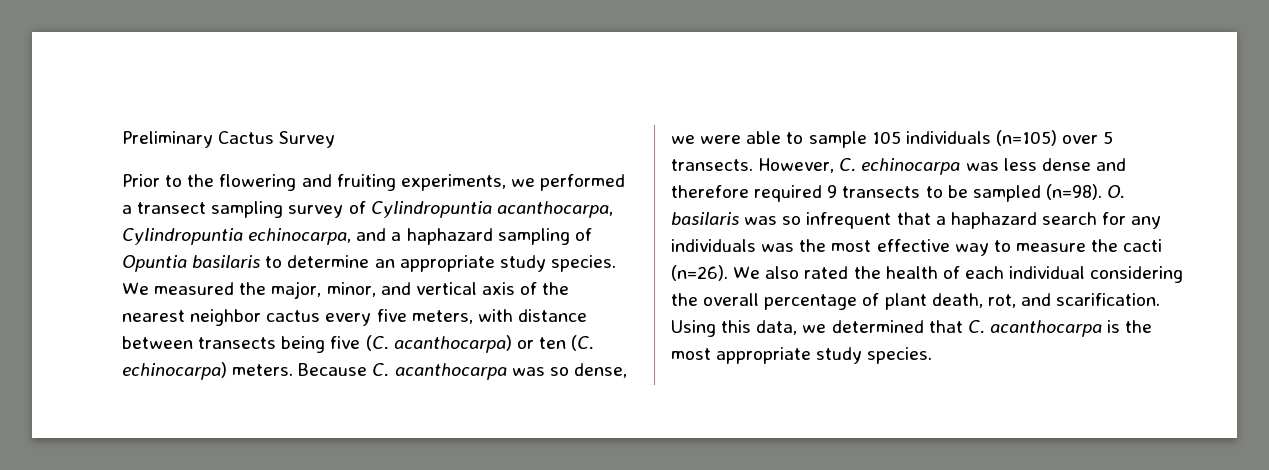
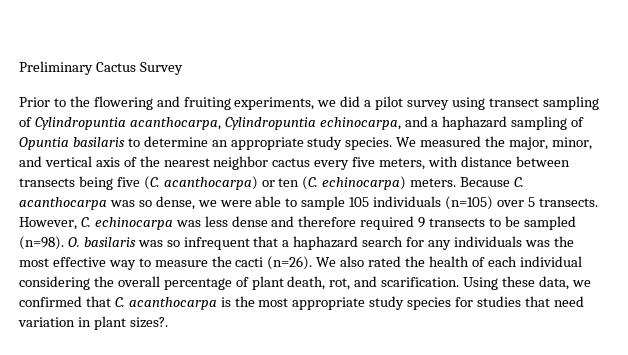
[540,174,626,191] [122,205,132,214] performed a -> [340,96,485,110] did a pilot survey using
[288,205,344,218] survey -> (599, 103) none
[721,320,752,333] this -> [502,276,536,287] these
[831,320,924,333] determined -> [19,296,82,307] confirmed
[867,347,933,364] species. -> [407,296,584,310] [18,316,168,330] species for studies that need variation in plant sizes?.

